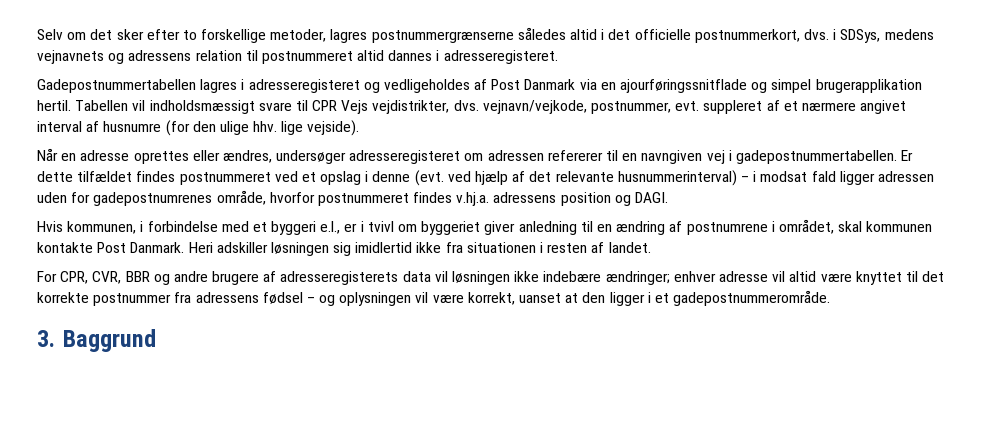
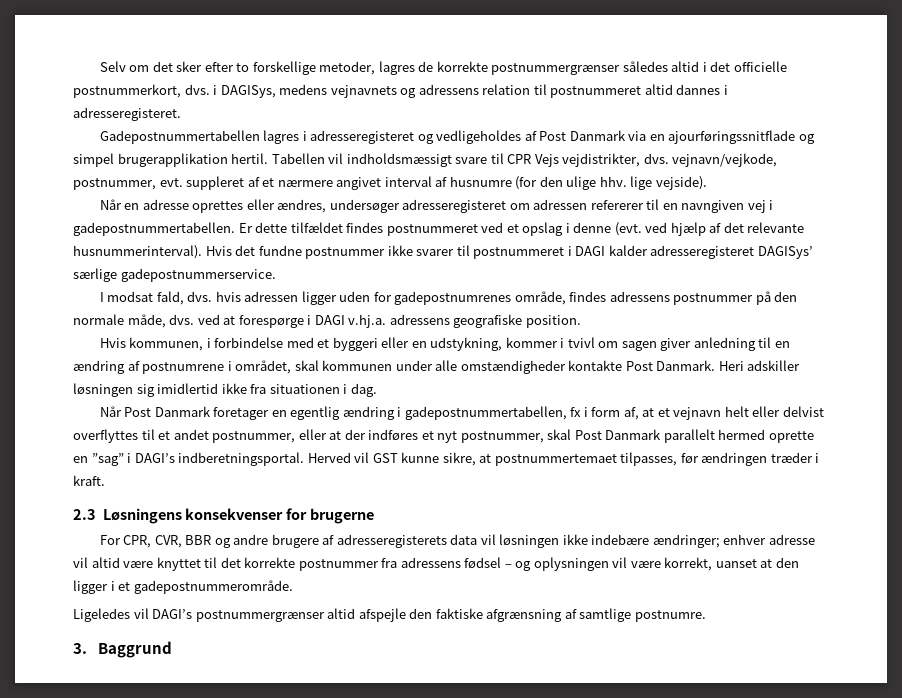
[371,30,514,43] postnummergrænserne -> [418,61,621,75] de korrekte postnummergrænser
[840,29,881,43] SDSys, -> [220,85,276,98] DAGISys,
[617,170,934,186] [37,190,669,206] husnummerinterval) – i modsat fald ligger adressen uden for gadepostnumrenes område, hvorfor postnummeret findes v.hj.a. adressens position og DAGI. -> [73,245,813,259] [73,268,276,282] [99,291,798,305] [73,314,581,328] husnummerinterval). Hvis det fundne postnummer ikke svarer til postnummeret i DAGI kalder adresseregisteret DAGISys’ særlige gadepostnummerservice. // I modsat fald, dvs. hvis adressen ligger uden for gadepostnumrenes område, findes adressens postnummer på den normale måde, dvs. ved at forespørge i DAGI v.hj.a. adressens geografiske position.
[320,221,358,234] e.l., er -> [381,337,558,351] eller en udstykning, kommer
[421,221,481,235] byggeriet -> [621,341,657,351] sagen
(933, 226) none -> [395,360,566,374] under alle omstændigheder
[547,242,651,253] resten af landet. -> [350,383,377,397] [99,406,824,420] [73,429,814,443] [73,452,820,466] [73,475,105,486] [73,508,375,524] dag. // Når Post Danmark foretager en egentlig ændring i gadepostnummertabellen, fx i form af, at et vejnavn helt eller delvist overflyttes til et andet postnummer, eller at der indføres et nyt postnummer, skal Post Danmark parallelt hermed oprette en ”sag” i DAGI’s indberetningsportal. Herved vil GST kunne sikre, at postnummertemaet tilpasses, før ændringen træder i kraft. // 2.3 Løsningens konsekvenser for brugerne
(831, 298) none -> [73,608,706,622] // Ligeledes vil DAGI’s postnummergrænser altid afspejle den faktiske afgrænsning af samtlige postnumre.

